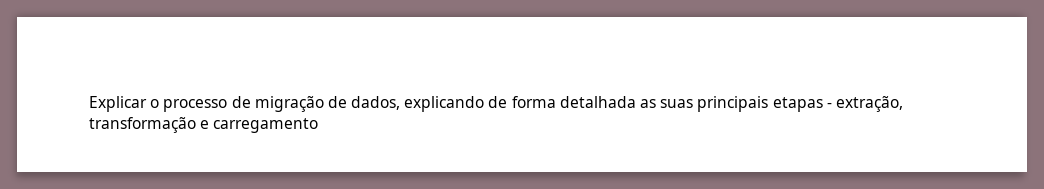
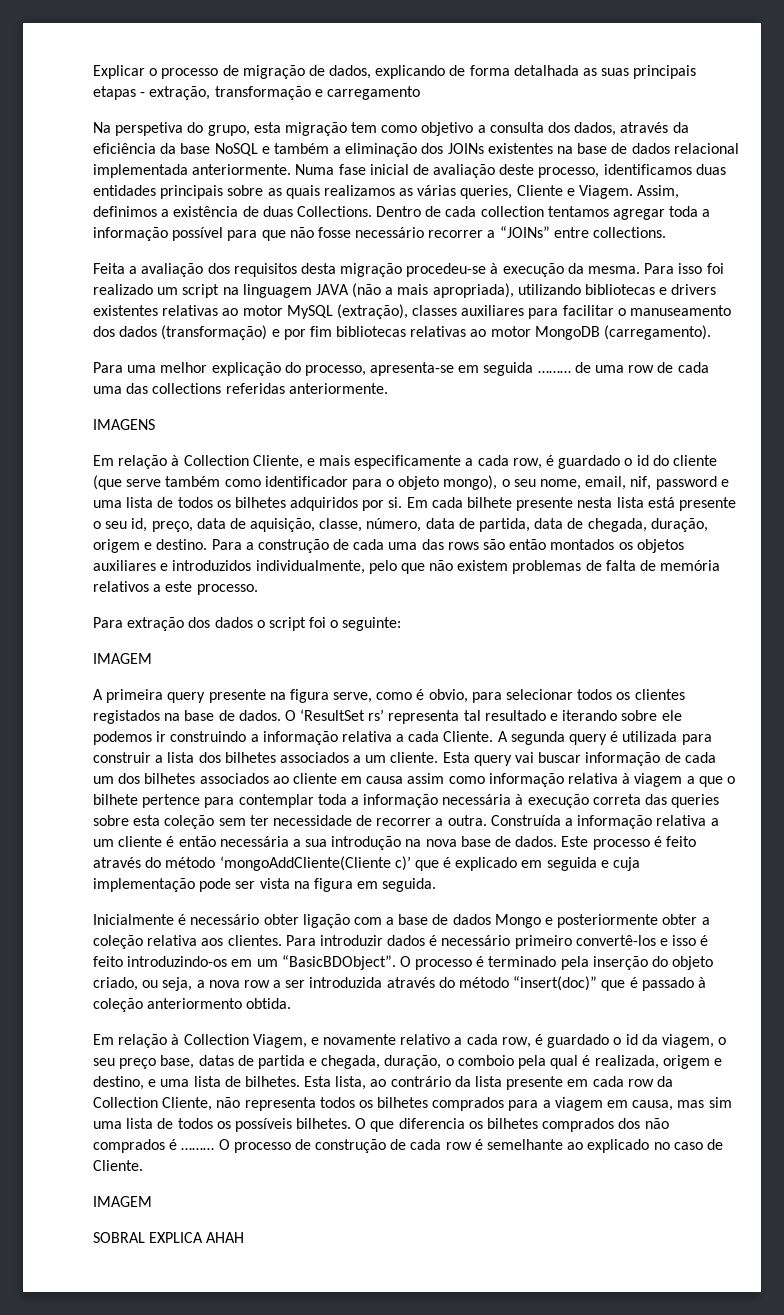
(319, 125) none -> [93,122,689,136] [93,143,739,157] [93,164,726,178] [93,185,680,199] [93,206,711,220] [93,226,667,241] [93,263,724,277] [93,283,717,298] [93,304,732,319] [93,325,712,340] [93,362,709,376] [93,383,388,394] [93,419,155,430] [93,455,717,469] [93,475,729,490] [93,497,736,511] [93,518,708,532] [93,539,684,553] [93,560,721,574] [93,581,258,595] [93,617,402,631] [93,653,152,664] [93,689,685,703] [93,709,682,724] [93,731,712,745] [93,752,716,766] [93,773,735,787] [93,794,720,808] [93,815,719,829] [93,836,696,850] [93,856,641,871] [93,878,437,892] [93,914,710,928] [93,935,709,949] [93,955,714,970] [93,976,706,991] [93,998,292,1012] [93,1034,727,1048] [93,1055,722,1069] [93,1076,673,1090] [93,1097,732,1111] [93,1118,669,1132] [93,1139,723,1153] [93,1160,143,1171] [93,1196,152,1207] [93,1232,245,1243] // Na perspetiva do grupo, esta migração tem como objetivo a consulta dos dados, através da eficiência da base NoSQL e também a eliminação dos JOINs existentes na base de dados relacional implementada anteriormente. Numa fase inicial de avaliação deste processo, identificamos duas entidades principais sobre as quais realizamos as várias queries, Cliente e Viagem. Assim, definimos a existência de duas Collections. Dentro de cada collection tentamos agregar toda a informação possível para que não fosse necessário recorrer a “JOINs” entre collections. // Feita a avaliação dos requisitos desta migração procedeu-se à execução da mesma. Para isso foi realizado um script na linguagem JAVA (não a mais apropriada), utilizando bibliotecas e drivers existentes relativas ao motor MySQL (extração), classes auxiliares para facilitar o manuseamento dos dados (transformação) e por fim bibliotecas relativas ao motor MongoDB (carregamento). // Para uma melhor explicação do processo, apresenta-se em seguida ……… de uma row de cada uma das collections referidas anteriormente. // IMAGENS // Em relação à Collection Cliente, e mais especificamente a cada row, é guardado o id do cliente (que serve também como identificador para o objeto mongo), o seu nome, email, nif, password e uma lista de todos os bilhetes adquiridos por si. Em cada bilhete presente nesta lista está presente o seu id, preço, data de aquisição, classe, número, data de partida, data de chegada, duração, origem e destino. Para a construção de cada uma das rows são então montados os objetos auxiliares e introduzidos individualmente, pelo que não existem problemas de falta de memória relativos a este processo. // Para extração dos dados o script foi o seguinte: // IMAGEM // A primeira query presente na figura serve, como é obvio, para selecionar todos os clientes registados na base de dados. O ‘ResultSet rs’ representa tal resultado e iterando sobre ele podemos ir construindo a informação relativa a cada Cliente. A segunda query é utilizada para construir a lista dos bilhetes associados a um cliente. Esta query vai buscar informação de cada um dos bilhetes associados ao cliente em causa assim como informação relativa à viagem a que o bilhete pertence para contemplar toda a informação necessária à execução correta das queries sobre esta coleção sem ter necessidade de recorrer a outra. Construída a informação relativa a um cliente é então necessária a sua introdução na nova base de dados. Este processo é feito através do método ‘mongoAddCliente(Cliente c)’ que é explicado em seguida e cuja implementação pode ser vista na figura em seguida. // Inicialmente é necessário obter ligação com a base de dados Mongo e posteriormente obter a coleção relativa aos clientes. Para introduzir dados é necessário primeiro convertê-los e isso é feito introduzindo-os em um “BasicBDObject”. O processo é terminado pela inserção do objeto criado, ou seja, a nova row a ser introduzida através do método “insert(doc)” que é passado à coleção anteriormento obtida. // Em relação à Collection Viagem, e novamente relativo a cada row, é guardado o id da viagem, o seu preço base, datas de partida e chegada, duração, o comboio pela qual é realizada, origem e destino, e uma lista de bilhetes. Esta lista, ao contrário da lista presente em cada row da Collection Cliente, não representa todos os bilhetes comprados para a viagem em causa, mas sim uma lista de todos os possíveis bilhetes. O que diferencia os bilhetes comprados dos não comprados é ……… O processo de construção de cada row é semelhante ao explicado no caso de Cliente. // IMAGEM // SOBRAL EXPLICA AHAH

